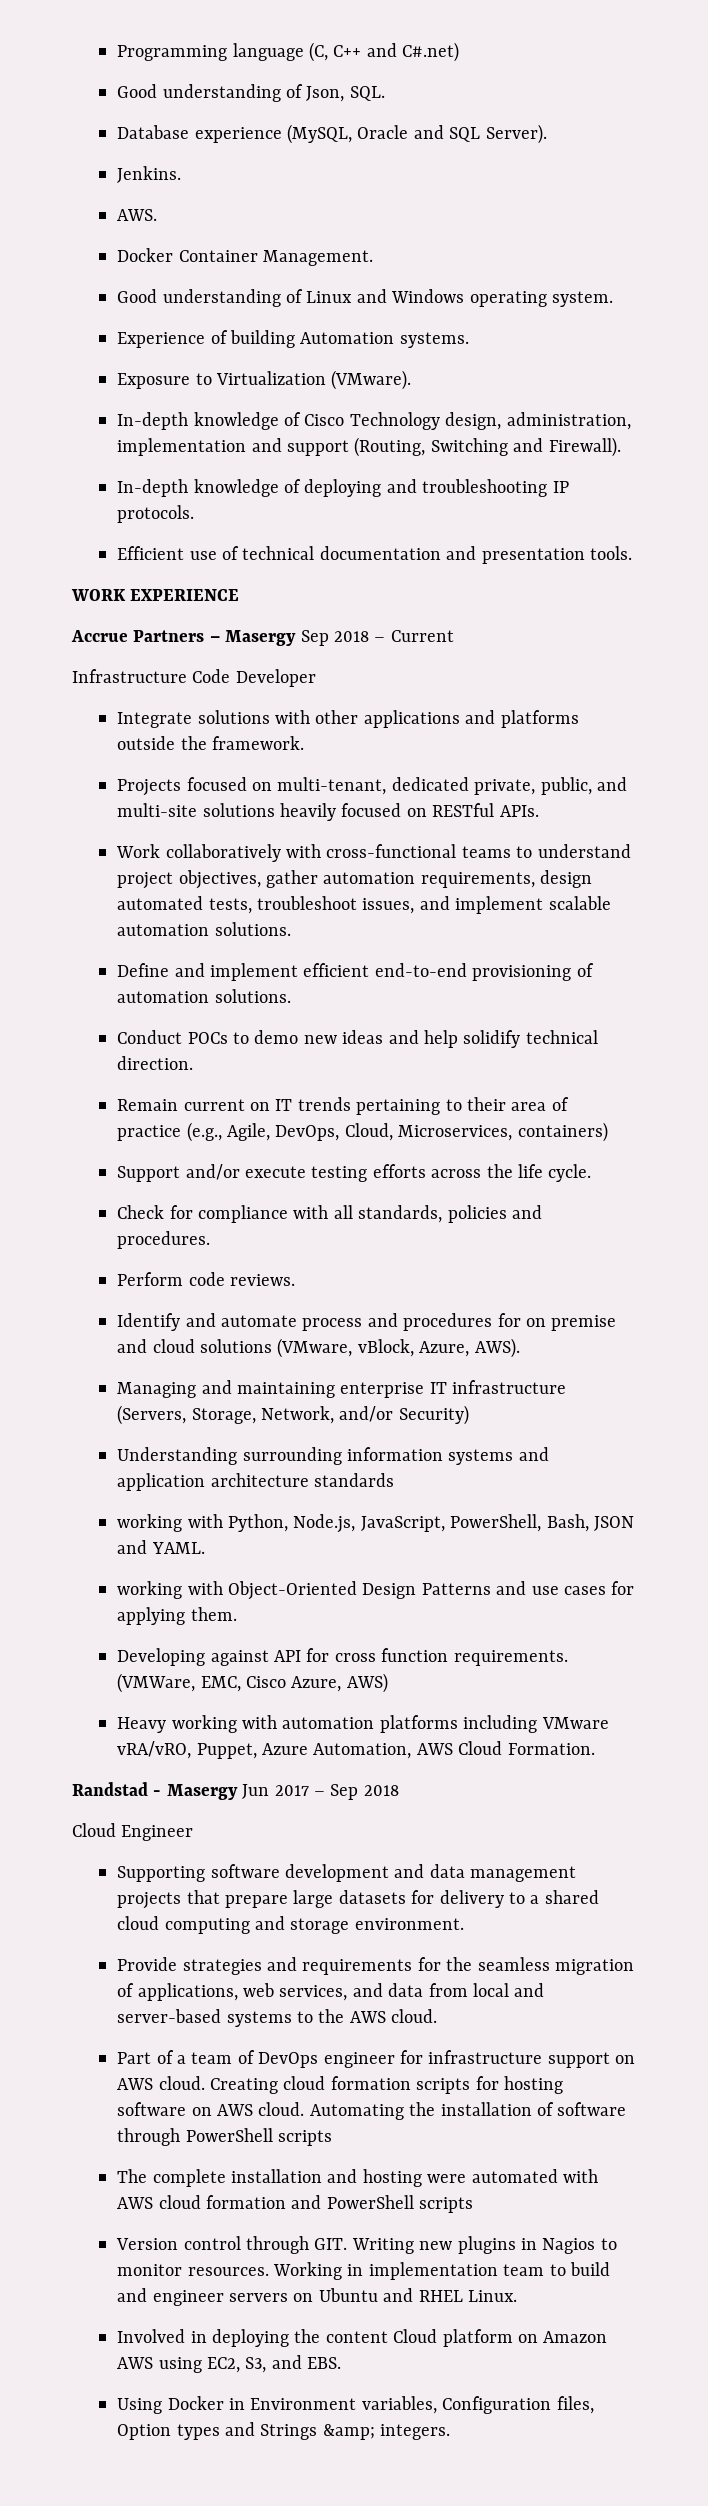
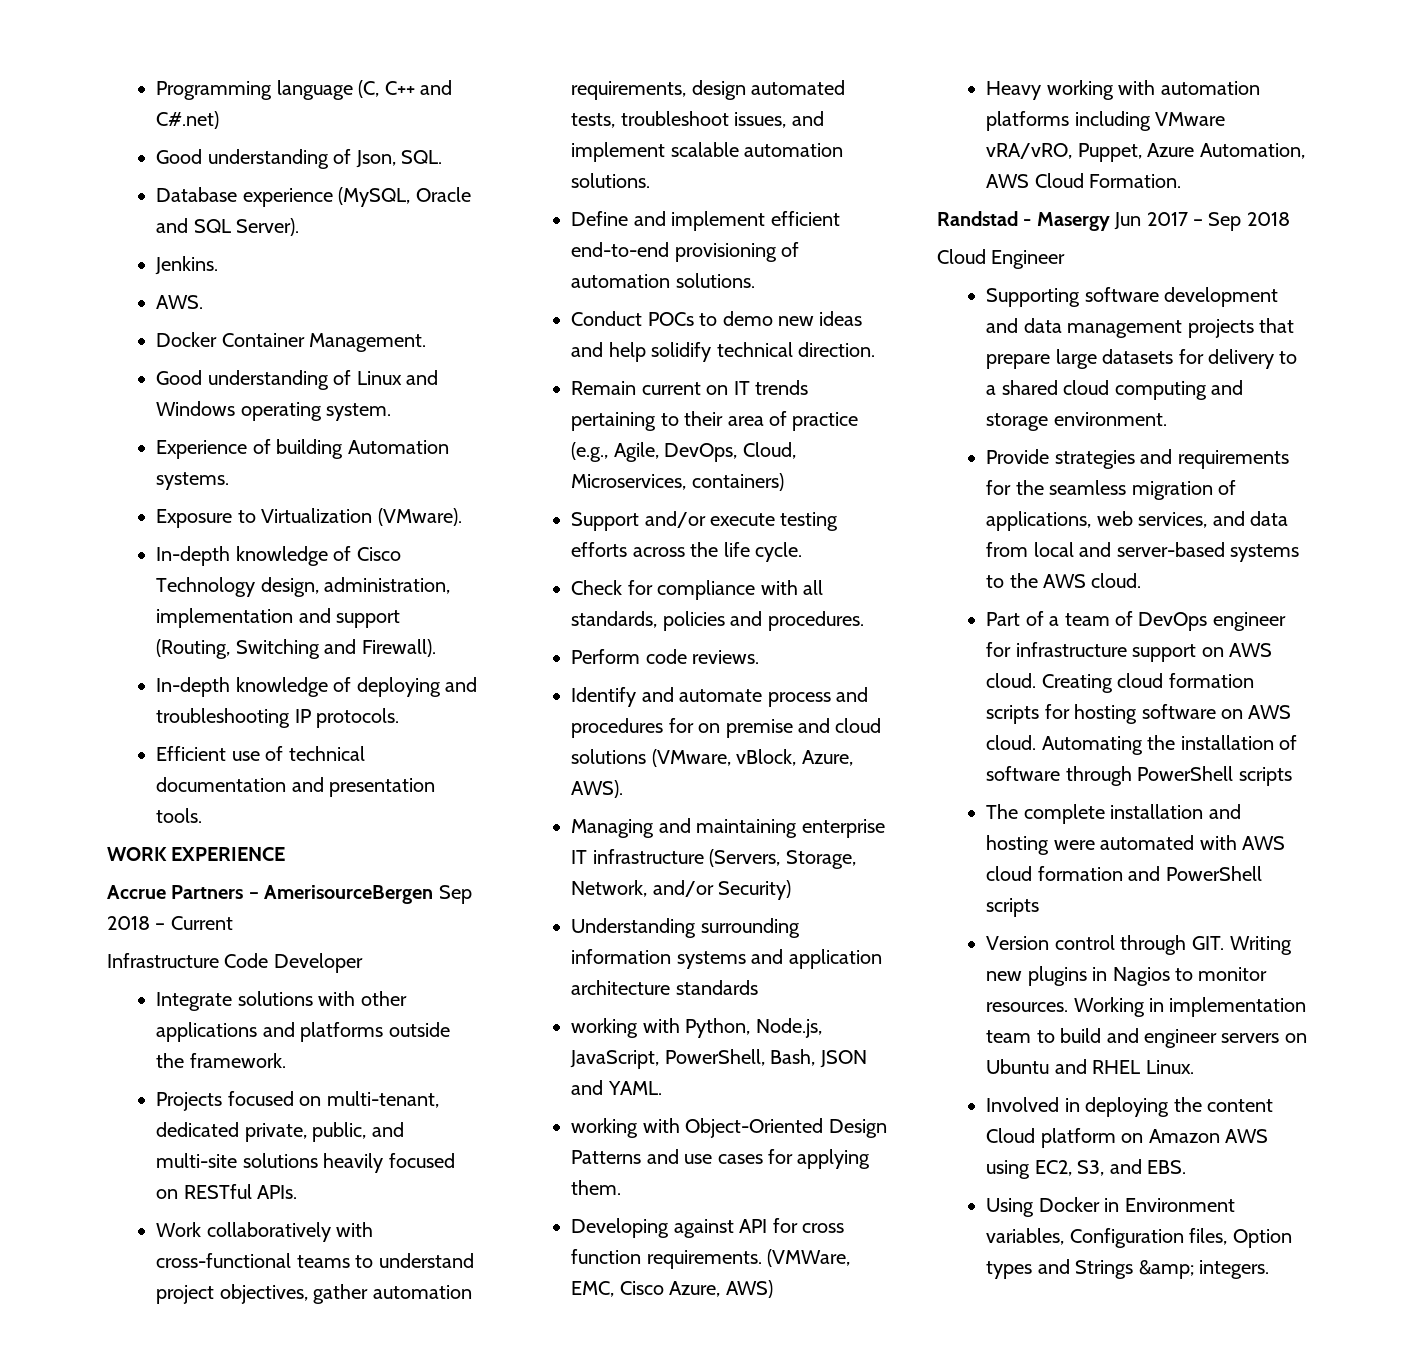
[225,630,297,646] Masergy -> [264,885,434,904] AmerisourceBergen

